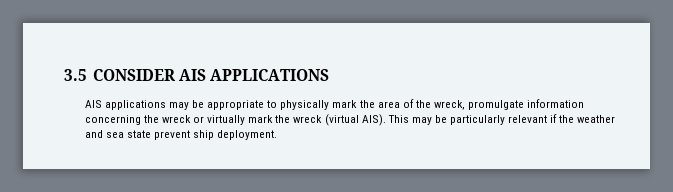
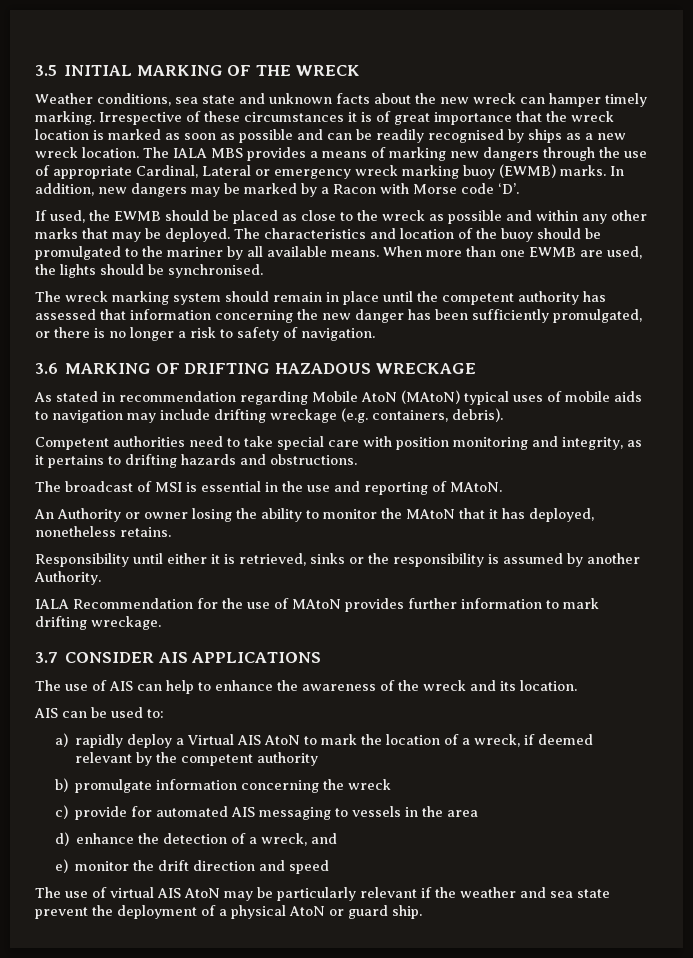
[92,69,330,81] [84,99,465,110] CONSIDER AIS APPLICATIONS // AIS applications may be appropriate to physically mark the area of the wreck, -> [64,65,360,76] [35,93,647,107] [35,111,614,125] [35,129,626,143] [35,147,647,161] [35,164,624,179] [35,183,519,197] [35,210,647,224] [35,228,601,242] [35,246,642,260] [35,264,263,278] [35,291,606,305] [35,309,642,323] [35,327,375,341] [35,363,476,374] [34,390,642,405] [35,408,503,423] [35,436,642,450] [35,454,357,468] [35,481,502,495] [34,508,594,522] [35,526,171,537] [35,553,640,567] [34,571,101,585] [35,598,599,612] [35,616,161,630] [35,652,322,663] [35,680,577,694] [34,707,164,718] [54,733,593,748] [74,752,318,766] [54,778,68,792] INITIAL MARKING OF THE WRECK // Weather conditions, sea state and unknown facts about the new wreck can hamper timely marking. Irrespective of these circumstances it is of great importance that the wreck location is marked as soon as possible and can be readily recognised by ships as a new wreck location. The IALA MBS provides a means of marking new dangers through the use of appropriate Cardinal, Lateral or emergency wreck marking buoy (EWMB) marks. In addition, new dangers may be marked by a Racon with Morse code ‘D’. // If used, the EWMB should be placed as close to the wreck as possible and within any other marks that may be deployed. The characteristics and location of the buoy should be promulgated to the mariner by all available means. When more than one EWMB are used, the lights should be synchronised. // The wreck marking system should remain in place until the competent authority has assessed that information concerning the new danger has been sufficiently promulgated, or there is no longer a risk to safety of navigation. // 3.6 MARKING OF DRIFTING HAZADOUS WRECKAGE // As stated in recommendation regarding Mobile AtoN (MAtoN) typical uses of mobile aids to navigation may include drifting wreckage (e.g. containers, debris). // Competent authorities need to take special care with position monitoring and integrity, as it pertains to drifting hazards and obstructions. // The broadcast of MSI is essential in the use and reporting of MAtoN. // An Authority or owner losing the ability to monitor the MAtoN that it has deployed, nonetheless retains. // Responsibility until either it is retrieved, sinks or the responsibility is assumed by another Authority. // IALA Recommendation for the use of MAtoN provides further information to mark drifting wreckage. // 3.7 CONSIDER AIS APPLICATIONS // The use of AIS can help to enhance the awareness of the wreck and its location. // AIS can be used to: // a) rapidly deploy a Virtual AIS AtoN to mark the location of a wreck, if deemed relevant by the competent authority // b)
[192,114,409,126] or virtually mark the wreck (virtual AIS). This -> [54,805,478,820] [54,832,337,846] [54,859,329,874] [35,887,220,898] // c) provide for automated AIS messaging to vessels in the area // d) enhance the detection of a wreck, and // e) monitor the drift direction and speed // The use of virtual AIS AtoN
[193,130,278,140] ship deployment. -> [92,905,422,919] the deployment of a physical AtoN or guard ship.

